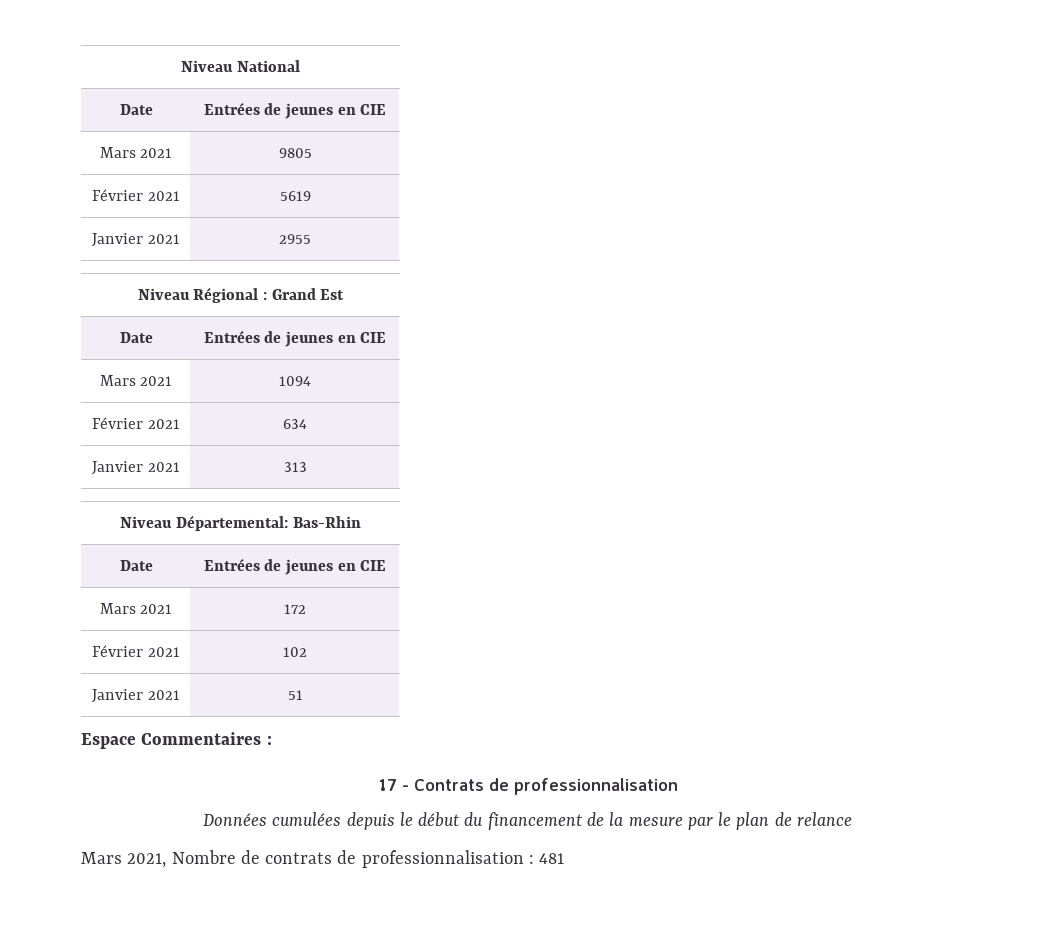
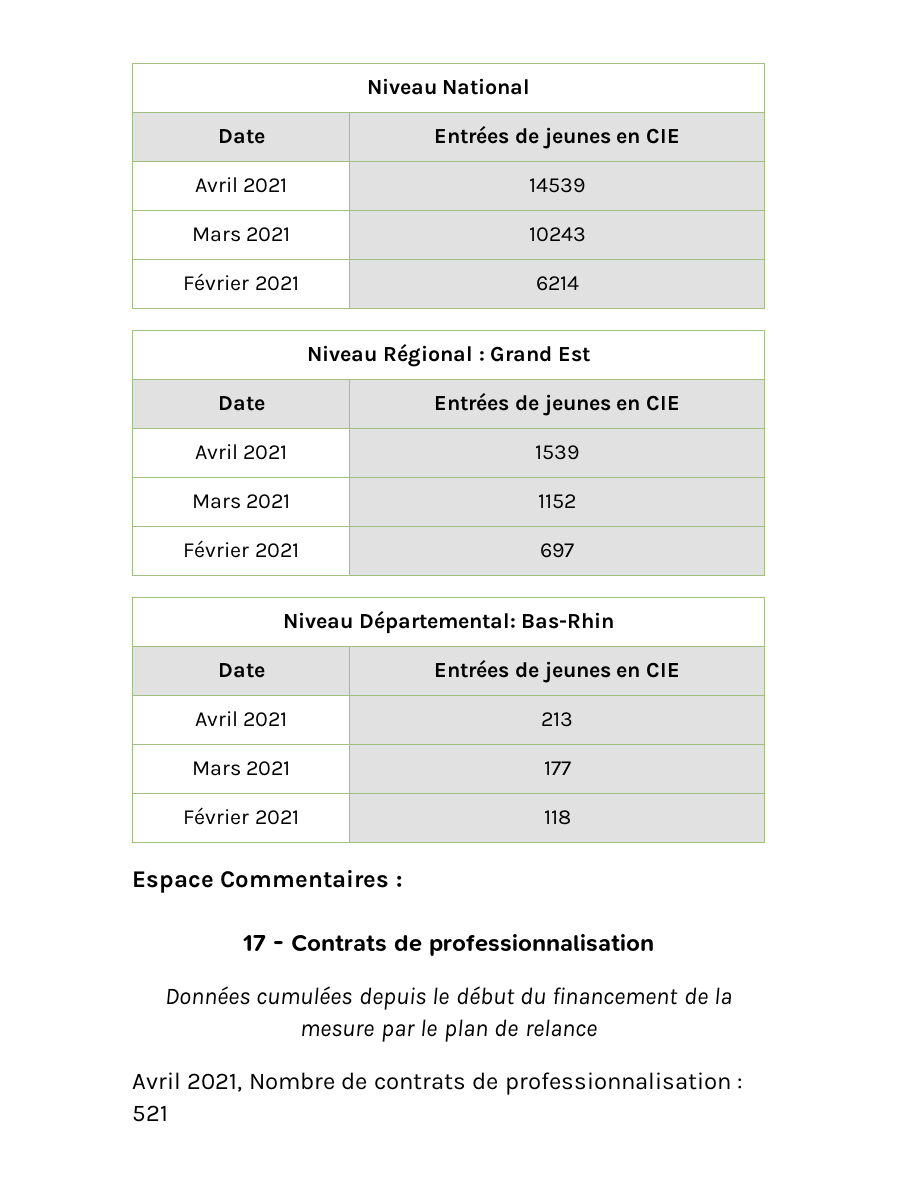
[99,147,173,158] [278,148,312,158] [92,189,180,201] [279,191,311,201] [92,233,180,247] [279,234,311,244] // Mars 2021 | 9805 // Février 2021 | 5619 // Janvier 2021 | 2955 -> [194,177,288,193] [529,178,585,193] [191,227,291,242] [528,227,586,242] [183,273,299,291] [535,276,579,291] // Avril 2021 | 14539 // Mars 2021 | 10243 // Février 2021 | 6214
[99,375,173,386] [279,376,311,386] [92,417,180,429] [283,419,307,429] [92,461,180,475] [283,462,307,472] // Mars 2021 | 1094 // Février 2021 | 634 // Janvier 2021 | 313 -> [194,444,288,460] [535,445,579,460] [191,494,291,509] [538,494,576,509] [183,540,299,558] [540,543,574,558] // Avril 2021 | 1539 // Mars 2021 | 1152 // Février 2021 | 697
[99,603,173,614] [284,604,306,614] [92,645,180,657] [283,647,307,657] [92,689,180,703] [287,690,303,700] // Mars 2021 | 172 // Février 2021 | 102 // Janvier 2021 | 51 -> [194,711,288,727] [541,712,573,727] [191,761,291,776] [543,761,571,775] [183,807,299,825] [543,810,571,825] // Avril 2021 | 213 // Mars 2021 | 177 // Février 2021 | 118
[81,852,122,864] Mars -> [132,1072,181,1089] Avril
[539,853,565,864] 481 -> [132,1105,168,1122] 521

